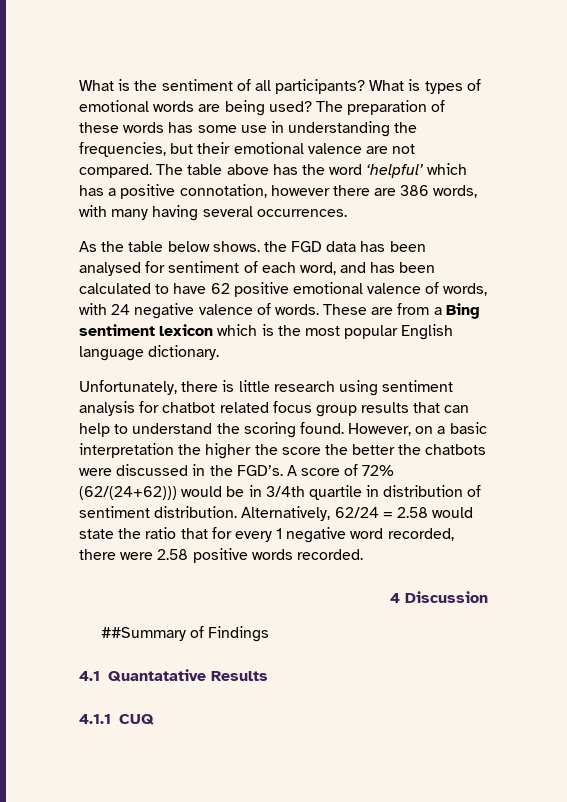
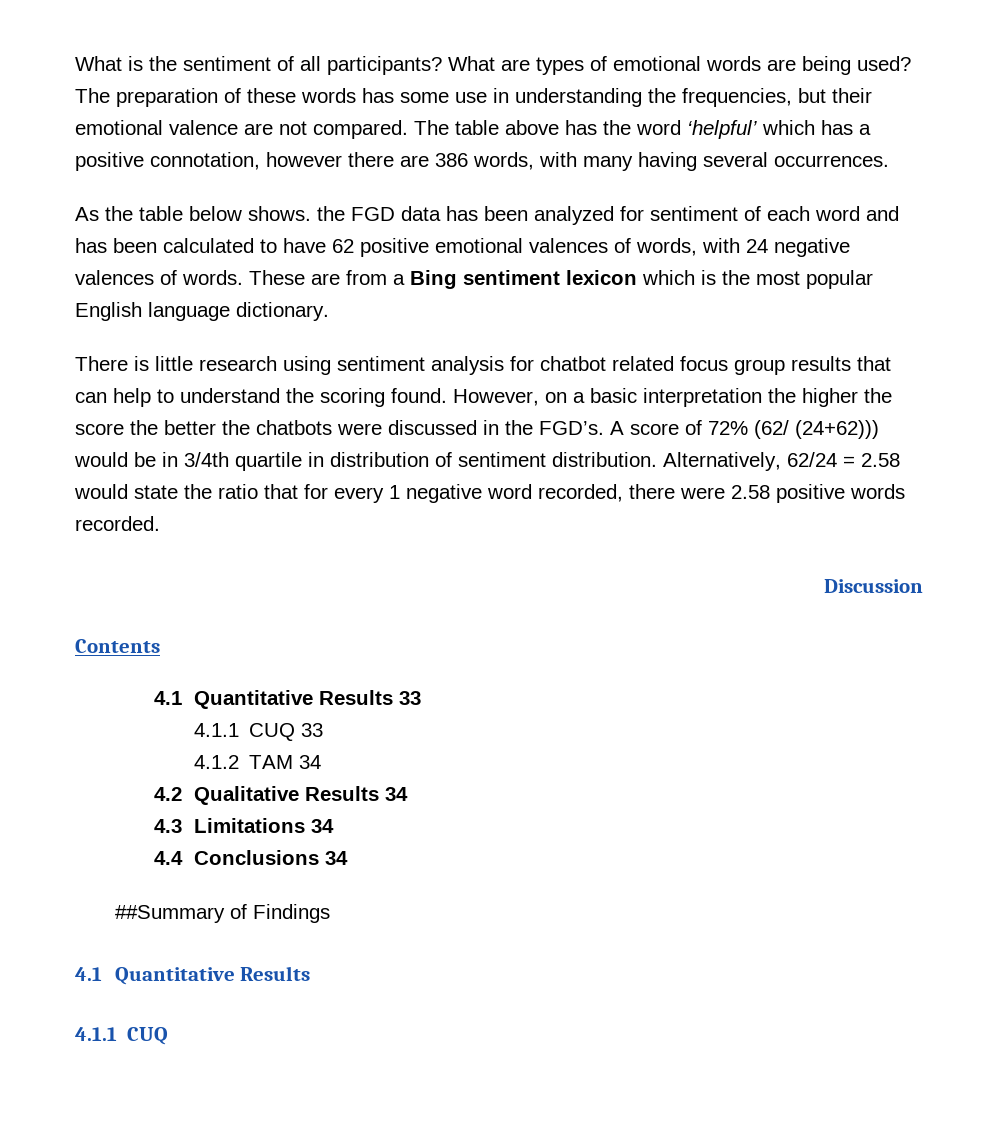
[408,79,421,91] is -> [501,59,530,71] are
[79,262,141,276] analysed -> [534,206,614,225] analyzed
[299,262,336,275] word, -> [815,206,860,221] word
[367,283,422,294] valence -> [529,238,608,253] valences
[198,304,253,315] valence -> [75,270,154,285] valences
[79,380,219,395] Unfortunately, there -> [75,356,128,371] There
[79,486,177,500] (62/(24+62))) -> [754,420,879,439] (62/ (24+62)))
[390,593,400,603] 4 -> (160, 523) none
(488, 597) none -> [75,639,160,653] [154,690,422,709] [194,723,324,741] [194,755,322,769] [154,786,409,805] [154,818,335,833] [154,850,349,865] // Contents // 4.1 Quantitative Results 33 // 4.1.1 CUQ 33 // 4.1.2 TAM 34 // 4.2 Qualitative Results 34 // 4.3 Limitations 34 // 4.4 Conclusions 34
[107,669,206,682] Quantatative -> [114,967,235,985] Quantitative

